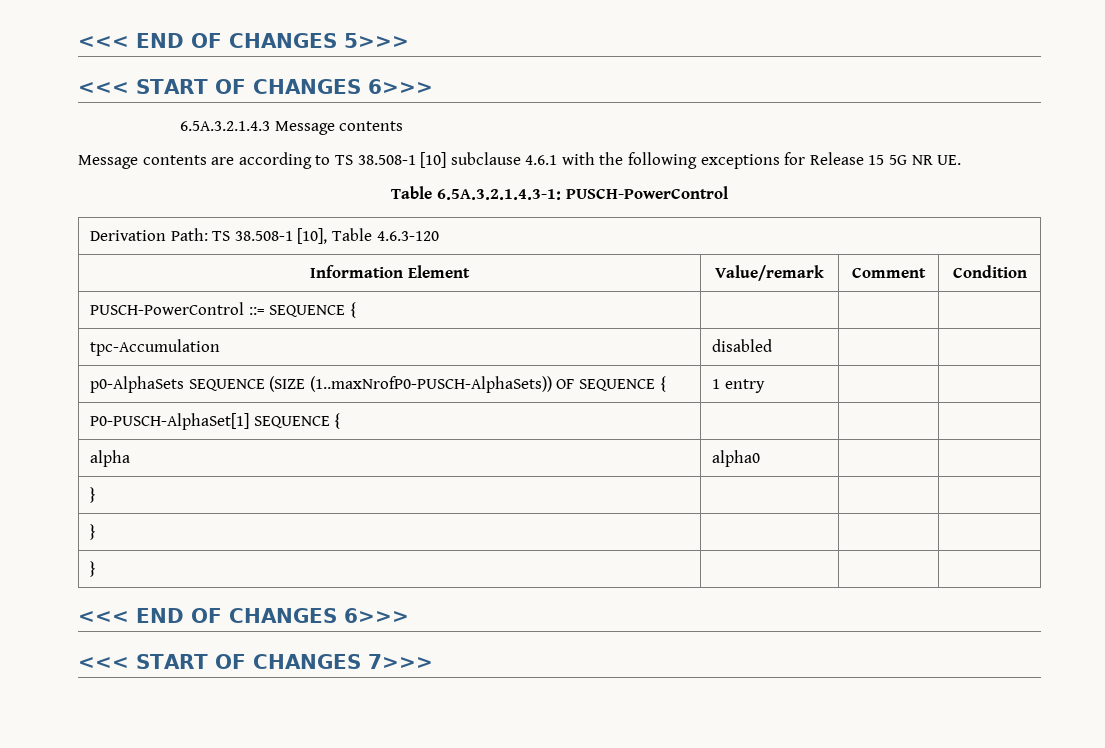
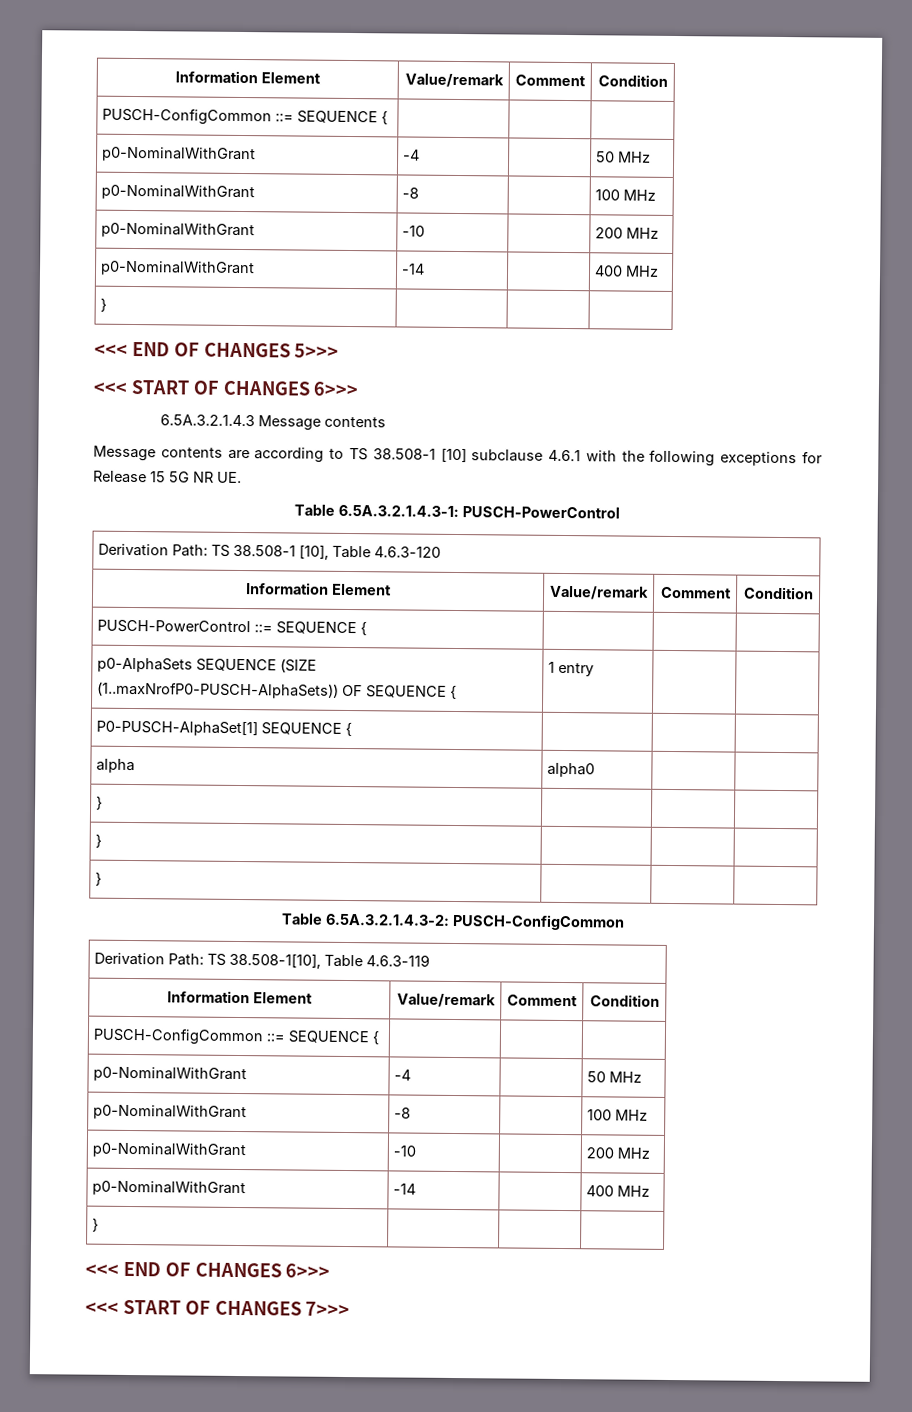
(78, 42) none -> [175,70,321,84] [404,73,504,88] [515,74,586,87] [597,74,668,87] [102,107,389,126] [102,146,257,163] [403,149,421,161] [596,151,652,163] [101,184,256,201] [402,187,420,199] [595,189,657,201] [101,222,256,239] [402,225,426,237] [595,227,660,239] [100,260,256,277] [401,263,426,275] [594,265,660,277] [100,297,108,312] Information Element | Value/remark | Comment | Condition // PUSCH-ConfigCommon ::= SEQUENCE { | | | // p0-NominalWithGrant | -4 | | 50 MHz // p0-NominalWithGrant | -8 | | 100 MHz // p0-NominalWithGrant | -10 | | 200 MHz // p0-NominalWithGrant | -14 | | 400 MHz // } | | | //
[90,339,221,356] [712,339,773,352] // tpc-Accumulation | disabled | | -> (368, 628) none
(97, 569) none -> [281,913,625,931] [94,952,431,969] [167,990,313,1004] [396,993,496,1008] [507,994,578,1007] [589,994,660,1007] [93,1027,380,1046] [93,1066,248,1083] [394,1069,412,1081] [587,1071,643,1083] [93,1104,248,1121] [394,1107,412,1119] [587,1109,649,1121] [92,1142,247,1159] [393,1145,417,1157] [586,1147,651,1159] [92,1180,247,1197] [393,1183,417,1195] [586,1185,651,1197] [92,1217,100,1232] // Table 6.5A.3.2.1.4.3-2: PUSCH-ConfigCommon // Derivation Path: TS 38.508-1[10], Table 4.6.3-119 // Information Element | Value/remark | Comment | Condition // PUSCH-ConfigCommon ::= SEQUENCE { | | | // p0-NominalWithGrant | -4 | | 50 MHz // p0-NominalWithGrant | -8 | | 100 MHz // p0-NominalWithGrant | -10 | | 200 MHz // p0-NominalWithGrant | -14 | | 400 MHz // } | | |

